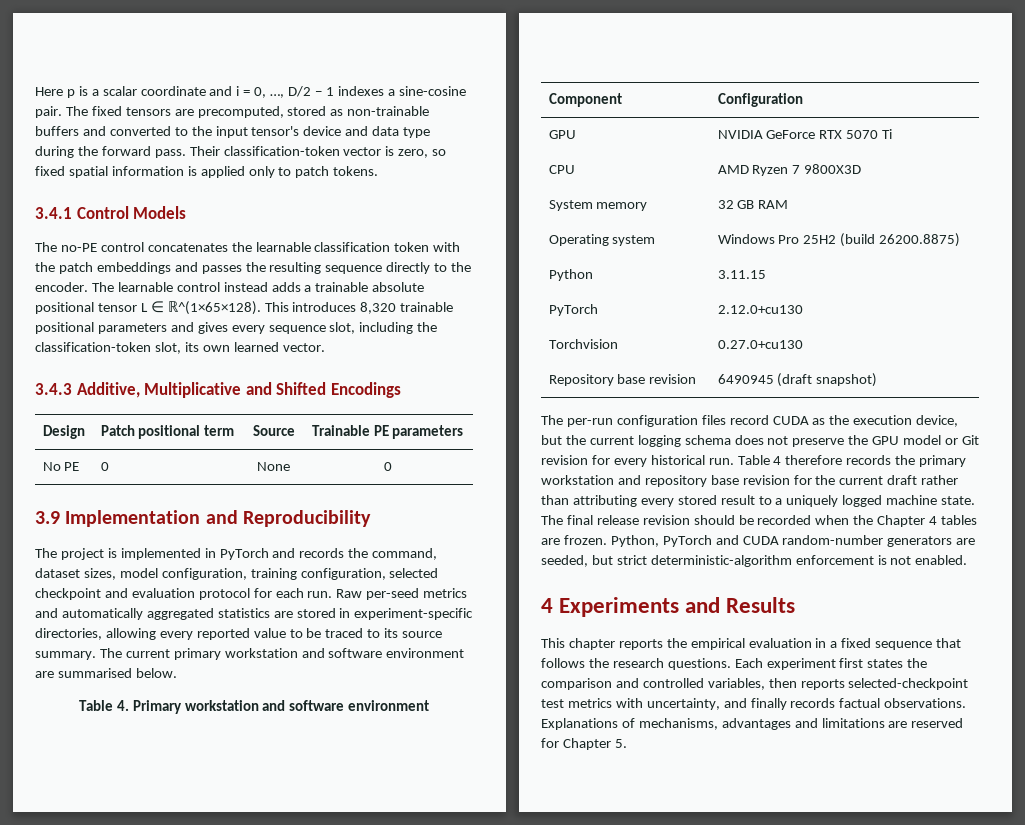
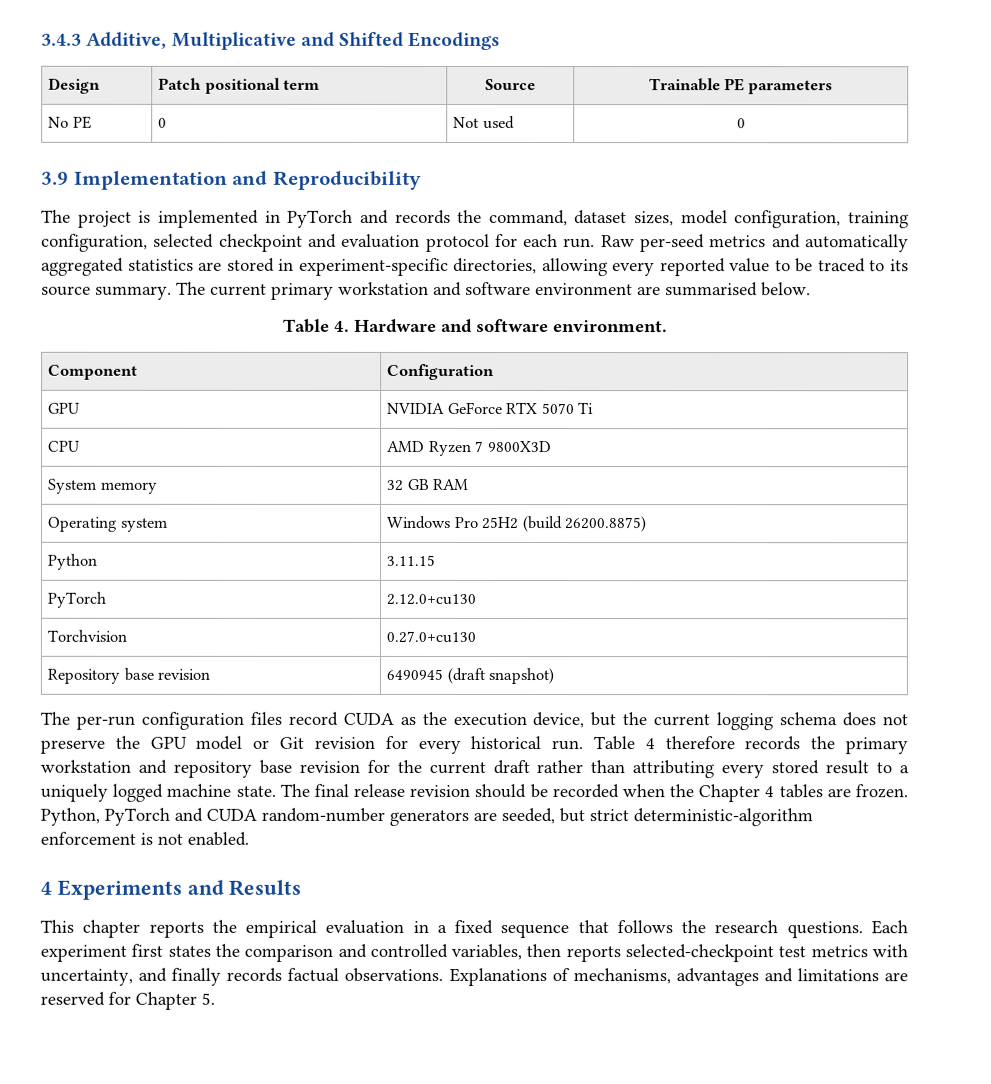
[35,86,466,98] [35,106,430,118] [35,126,431,138] [35,146,447,158] [35,166,379,178] [35,206,187,219] [35,242,461,252] [35,262,472,274] [35,282,425,292] [35,301,454,315] [35,322,438,334] [35,342,325,354] Here p is a scalar coordinate and i = 0, …, D/2 − 1 indexes a sine-cosine pair. The fixed tensors are precomputed, stored as non-trainable buffers and converted to the input tensor's device and data type during the forward pass. Their classification-token vector is zero, so fixed spatial information is applied only to patch tokens. // 3.4.1 Control Models // The no-PE control concatenates the learnable classification token with the patch embeddings and passes the resulting sequence directly to the encoder. The learnable control instead adds a trainable absolute positional tensor L ∈ ℝ^(1×65×128). This introduces 8,320 trainable positional parameters and gives every sequence slot, including the classification-token slot, its own learned vector. // -> (41, 39) none
[257,462,290,471] | None -> [453,115,515,130] | Not used
[132,700,430,714] Primary workstation and software environment -> [353,318,668,333] Hardware and software environment.

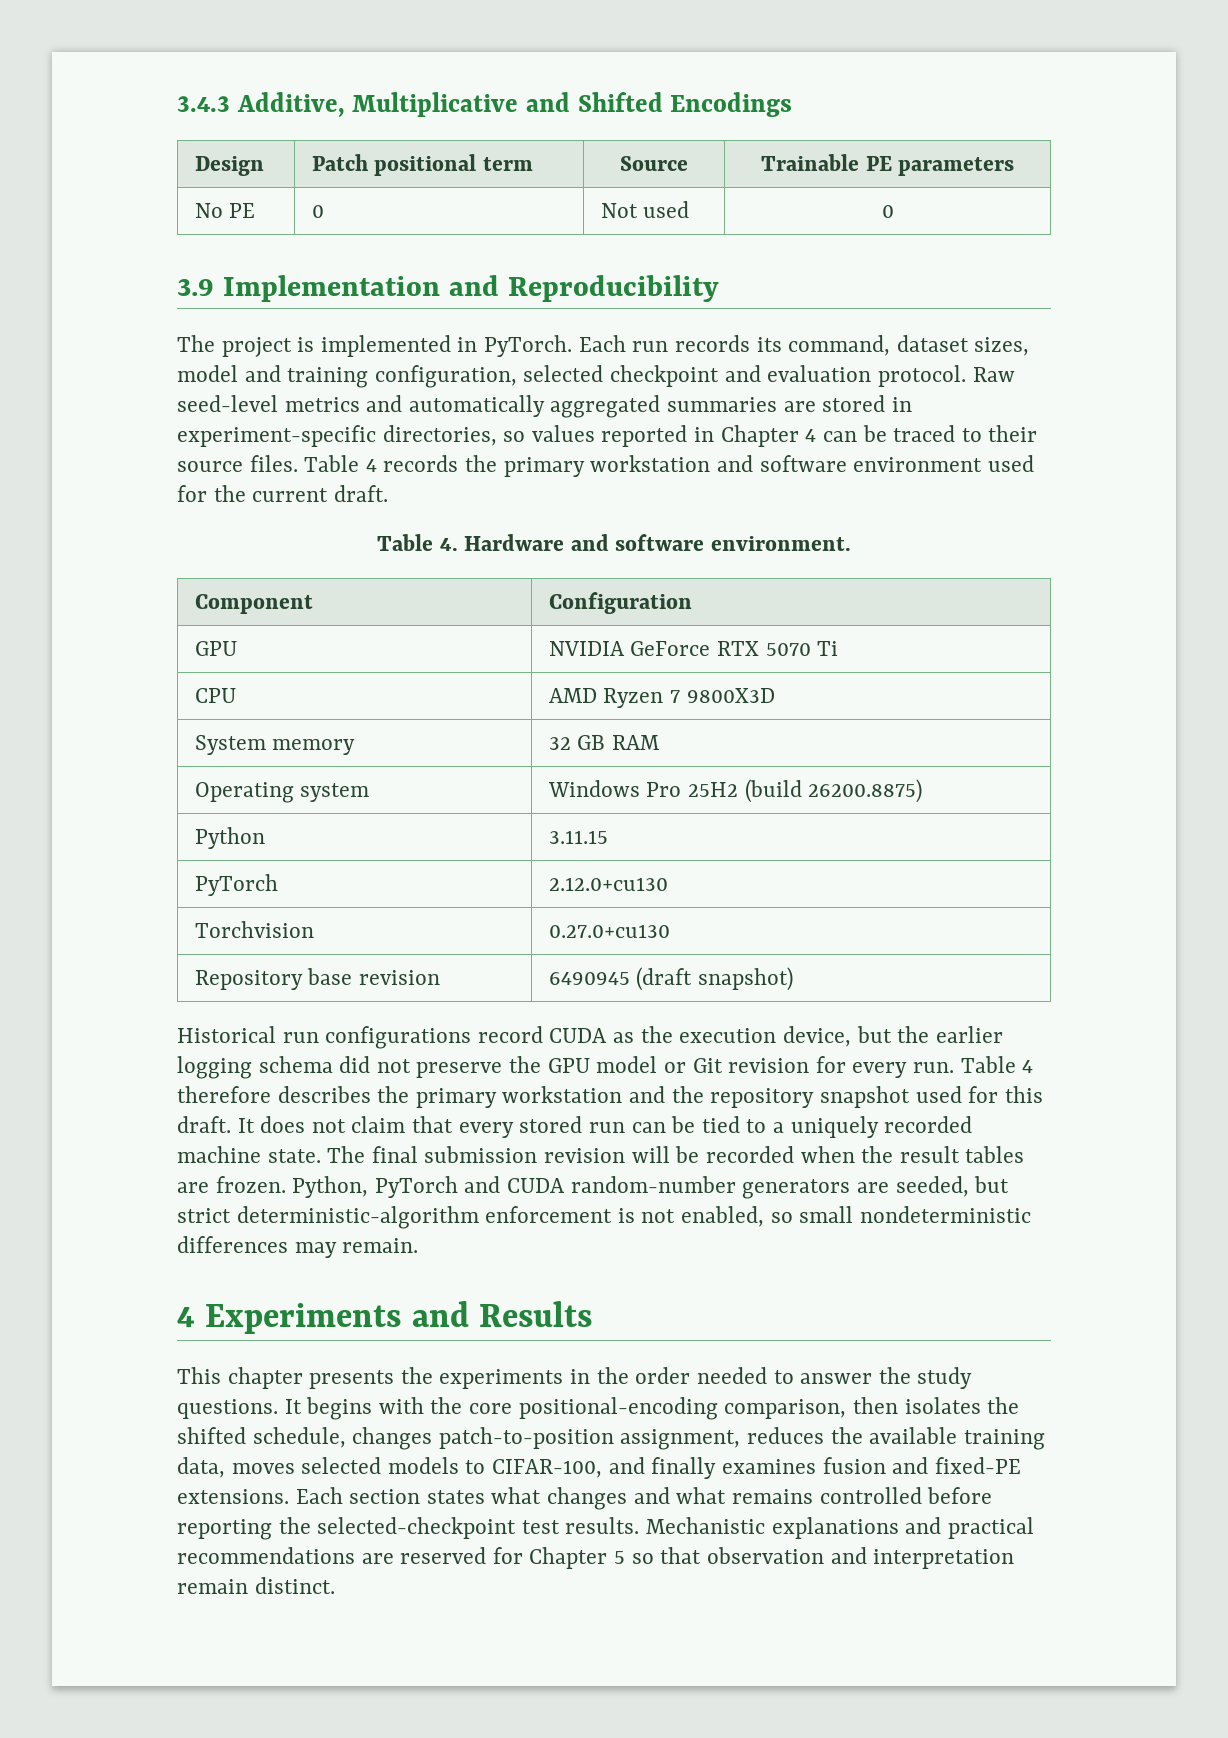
[287,209,483,228] PyTorch and records the -> [484,335,782,357] PyTorch. Each run records its
[734,210,842,229] configuration, -> [244,365,281,382] and
[425,233,706,253] protocol for each run. Raw per-seed -> [877,365,1015,387] [177,395,278,412] protocol. Raw seed-level
[127,258,194,271] statistics -> [667,397,778,412] summaries
[541,258,909,277] [41,281,267,300] allowing every reported value to be traced to its source summary. The current -> [503,425,1038,447] [177,455,498,472] so values reported in Chapter 4 can be traced to their source files. Table 4 records the
[637,282,811,297] are summarised below. -> [987,455,1034,472] [177,485,388,502] used for the current draft.
[40,711,282,730] The per-run configuration files -> [177,1026,472,1049] Historical run configurations
[653,714,711,727] current -> [935,1026,1003,1043] earlier
[842,712,877,727] does -> [339,1056,371,1073] did
[470,735,542,750] historical -> (908, 1070) none
[744,736,908,755] [40,759,870,779] records the primary workstation and repository base revision for the current draft rather than attributing every stored result -> [277,1086,1043,1108] [177,1116,740,1138] describes the primary workstation and the repository snapshot used for this draft. It does not claim that every stored run can be tied
[112,783,164,802] logged -> [884,1116,973,1133] recorded
[353,783,527,799] release revision should -> [424,1146,670,1163] submission revision will
[698,784,775,803] Chapter 4 -> [899,1146,960,1163] result
[187,831,249,846] enabled. -> [681,1206,1031,1227] [177,1236,419,1258] enabled, so small nondeterministic differences may remain.
[148,919,908,939] [40,943,908,963] [40,967,909,987] [40,991,215,1010] reports the empirical evaluation in a fixed sequence that follows the research questions. Each experiment first states the comparison and controlled variables, then reports selected-checkpoint test metrics with uncertainty, and finally records factual observations. Explanations of mechanisms, advantages and limitations are reserved for Chapter 5. -> [309,1367,973,1389] [177,1397,1020,1420] [177,1427,1045,1450] [177,1457,1021,1479] [177,1487,993,1510] [177,1517,1034,1540] [177,1547,1015,1569] [177,1577,335,1594] presents the experiments in the order needed to answer the study questions. It begins with the core positional-encoding comparison, then isolates the shifted schedule, changes patch-to-position assignment, reduces the available training data, moves selected models to CIFAR-100, and finally examines fusion and fixed-PE extensions. Each section states what changes and what remains controlled before reporting the selected-checkpoint test results. Mechanistic explanations and practical recommendations are reserved for Chapter 5 so that observation and interpretation remain distinct.

